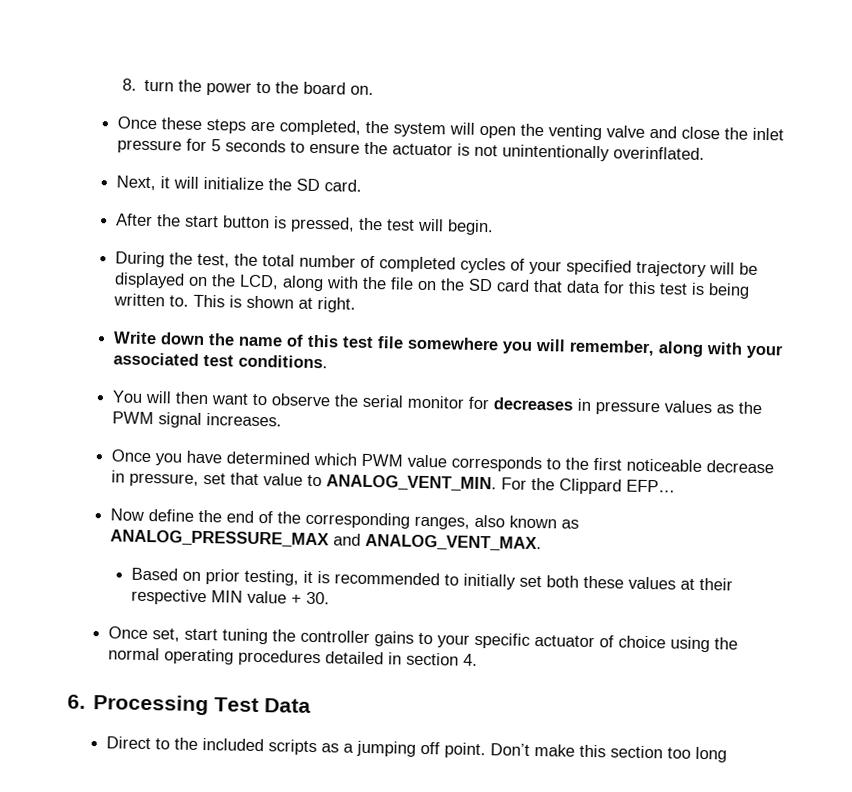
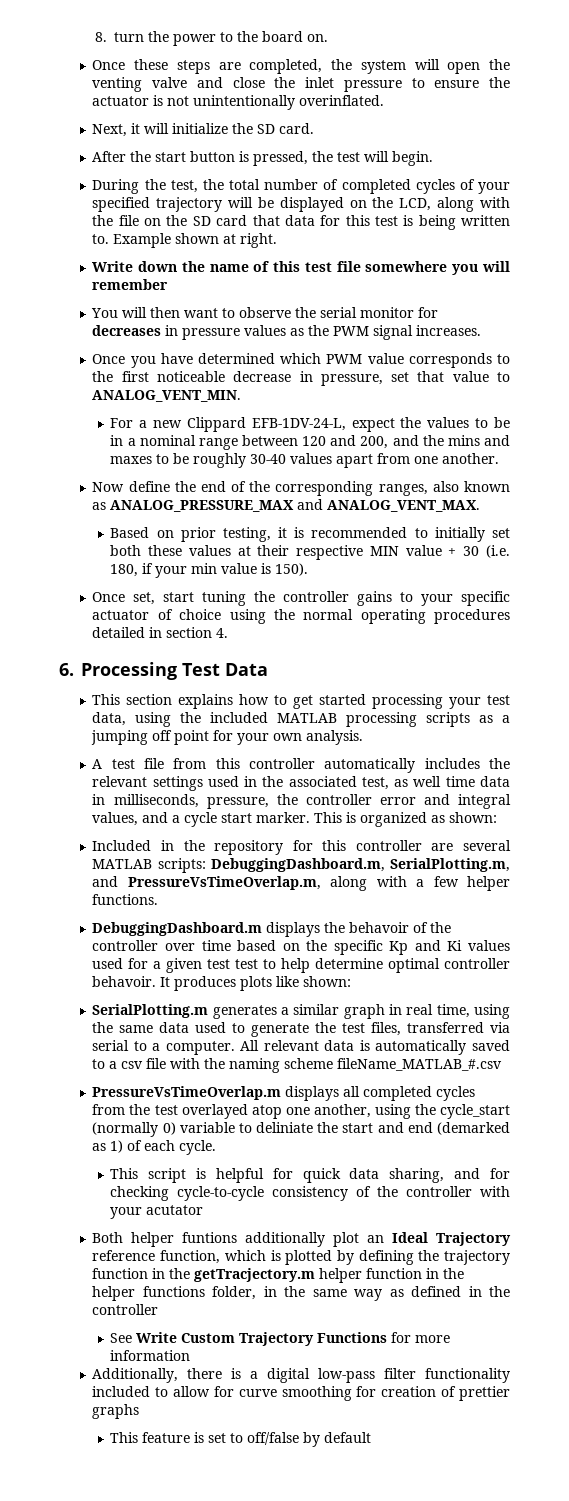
[186,138,287,153] for 5 seconds -> (402, 86) none
[193,294,243,308] This is -> [113,233,172,248] Example
[569,339,784,359] [113,352,329,369] remember, along with your associated test conditions. -> [92,279,169,290] remember
[501,477,677,495] For the Clippard EFP… -> [110,417,511,432] [110,435,510,450] [110,453,500,468] // For a new Clippard EFB-1DV-24-L, expect the values to be in a nominal range between 120 and 200, and the mins and maxes to be roughly 30-40 values apart from one another.
[305,591,330,605] 30. -> [463,545,511,558] [110,563,309,578] 30 (i.e. 180, if your min value is 150).
[106,736,265,752] Direct to the included -> [92,694,510,709] [92,712,418,727] This section explains how to get started processing your test data, using the included MATLAB processing
[444,742,728,763] point. Don’t make this section too long -> [174,730,364,745] [92,758,511,773] [92,776,511,791] [92,794,511,809] [92,812,498,827] [92,840,512,855] [92,858,510,873] [92,876,511,891] [92,894,159,905] [92,922,452,937] [92,940,511,955] [92,958,510,973] [92,976,352,991] [92,1004,511,1019] [92,1022,510,1037] [92,1040,510,1055] [92,1058,503,1073] [92,1086,476,1101] [92,1104,510,1119] [92,1122,511,1137] [92,1140,217,1155] [110,1168,510,1183] [110,1186,510,1201] [110,1205,204,1219] [92,1232,511,1247] [92,1250,511,1265] [92,1268,465,1283] [92,1286,510,1301] [92,1304,159,1315] [110,1332,451,1346] [110,1350,191,1361] [92,1368,510,1383] [92,1386,511,1401] [92,1404,140,1419] [110,1432,372,1447] point for your own analysis. // A test file from this controller automatically includes the relevant settings used in the associated test, as well time data in milliseconds, pressure, the controller error and integral values, and a cycle start marker. This is organized as shown: // Included in the repository for this controller are several MATLAB scripts: DebuggingDashboard.m, SerialPlotting.m, and PressureVsTimeOverlap.m, along with a few helper functions. // DebuggingDashboard.m displays the behavoir of the controller over time based on the specific Kp and Ki values used for a given test test to help determine optimal controller behavoir. It produces plots like shown: // SerialPlotting.m generates a similar graph in real time, using the same data used to generate the test files, transferred via serial to a computer. All relevant data is automatically saved to a csv file with the naming scheme fileName_MATLAB_#.csv // PressureVsTimeOverlap.m displays all completed cycles from the test overlayed atop one another, using the cycle_start (normally 0) variable to deliniate the start and end (demarked as 1) of each cycle. // This script is helpful for quick data sharing, and for checking cycle-to-cycle consistency of the controller with your acutator // Both helper funtions additionally plot an Ideal Trajectory reference function, which is plotted by defining the trajectory function in the getTracjectory.m helper function in the helper functions folder, in the same way as defined in the controller // See Write Custom Trajectory Functions for more information // Additionally, there is a digital low-pass filter functionality included to allow for curve smoothing for creation of prettier graphs // This feature is set to off/false by default

